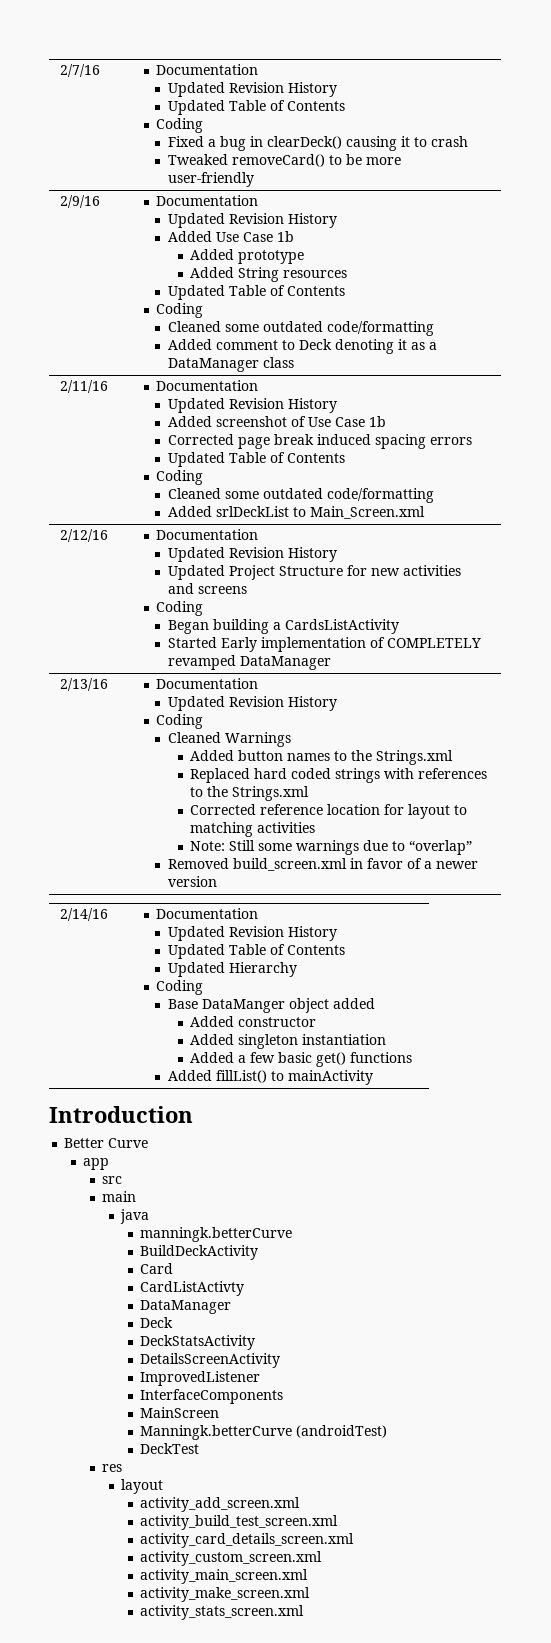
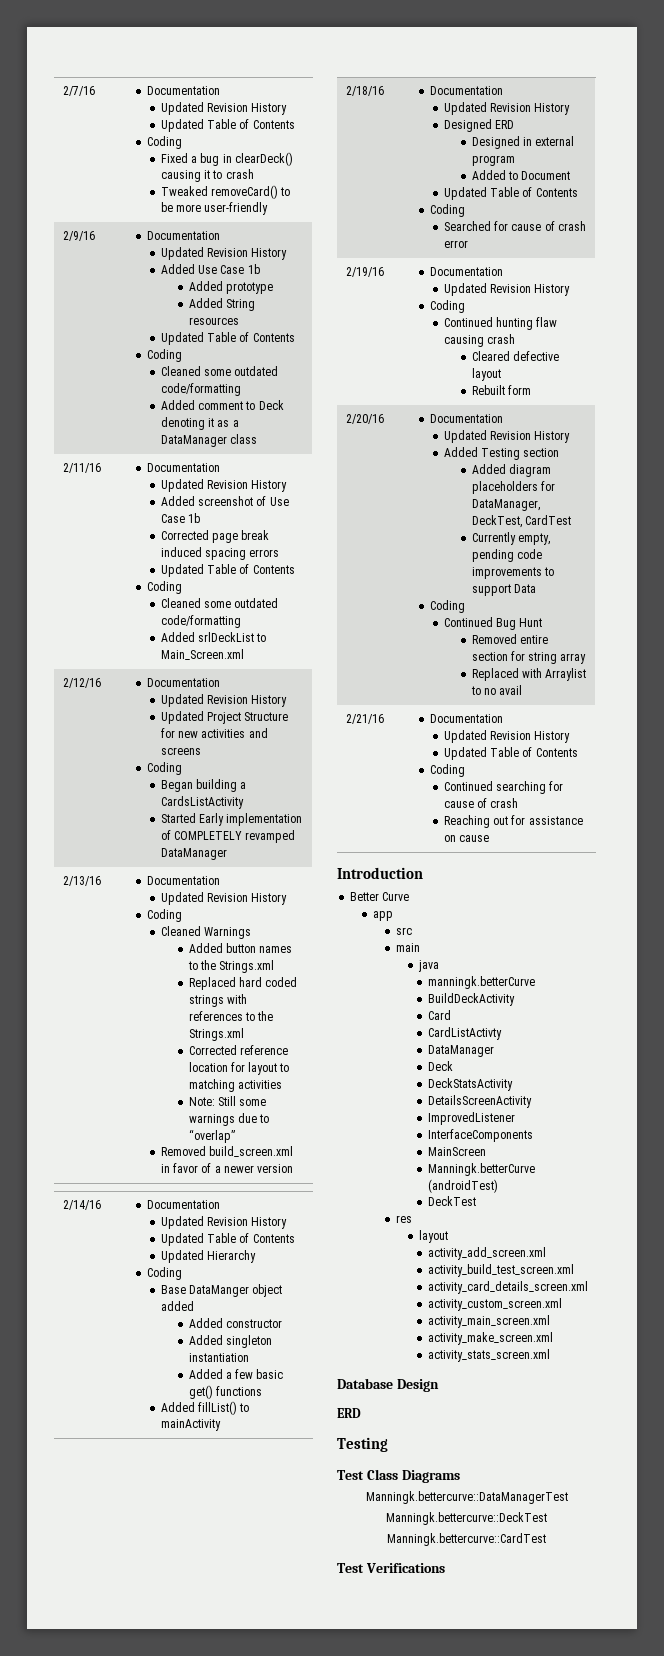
(373, 1077) none -> [346,86,385,96] [430,86,504,95] [443,102,571,115] [443,119,515,132] [471,136,574,149] [471,155,515,166] [471,170,570,180] [443,187,578,200] [430,204,466,217] [443,221,586,231] [443,240,468,248] [346,267,385,277] [430,267,504,276] [443,283,571,296] [430,300,466,313] [443,317,558,330] [443,334,516,347] [471,351,559,361] [471,368,501,381] [471,385,531,395] [346,414,385,424] [430,414,504,423] [443,430,571,443] [443,447,560,460] [471,464,551,477] [471,481,555,494] [471,499,540,511] [471,515,571,528] [471,532,550,545] [471,549,542,562] [471,567,554,579] [471,584,536,596] [430,600,466,613] [443,617,543,630] [471,634,548,644] [471,651,587,664] [471,668,586,681] [470,685,522,695] [346,714,385,724] [430,714,504,723] [443,730,571,743] [443,747,578,760] [430,764,466,777] [443,781,564,794] [443,798,519,808] [443,815,583,828] [443,835,490,842] // 2/18/16 | Documentation // Updated Revision History // Designed ERD // Designed in external program // Added to Document // Updated Table of Contents // Coding // Searched for cause of crash error // 2/19/16 | Documentation // Updated Revision History // Coding // Continued hunting flaw causing crash // Cleared defective layout // Rebuilt form // 2/20/16 | Documentation // Updated Revision History // Added Testing section // Added diagram placeholders for DataManager, DeckTest, CardTest // Currently empty, pending code improvements to support Data // Coding // Continued Bug Hunt // Removed entire section for string array // Replaced with Arraylist to no avail // 2/21/16 | Documentation // Updated Revision History // Updated Table of Contents // Coding // Continued searching for cause of crash // Reaching out for assistance on cause
(305, 1612) none -> [337,1378,439,1392] [337,1408,361,1418] [337,1437,388,1452] [337,1469,460,1483] [365,1491,568,1504] [386,1512,547,1525] [387,1533,546,1546] [337,1563,445,1573] // Database Design // ERD // Testing // Test Class Diagrams // Manningk.bettercurve::DataManagerTest // Manningk.bettercurve::DeckTest // Manningk.bettercurve::CardTest // Test Verifications

